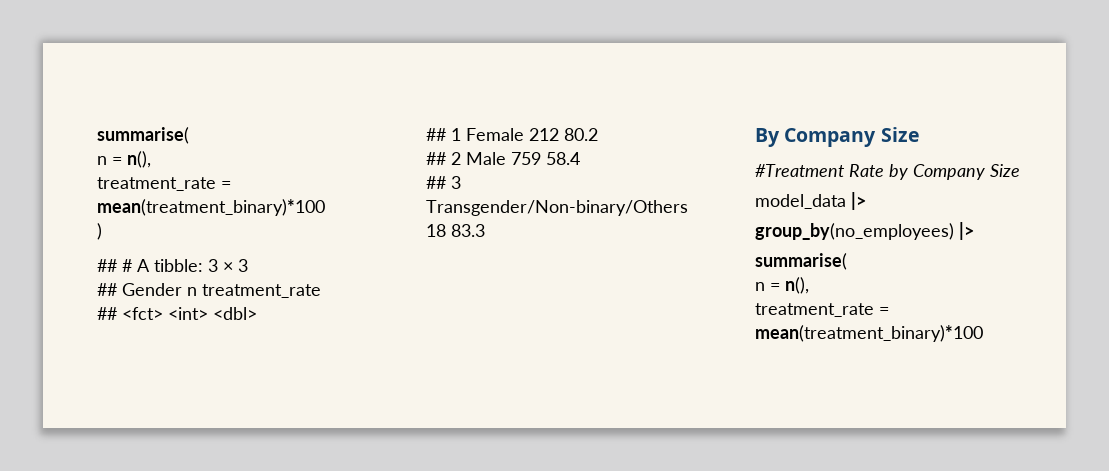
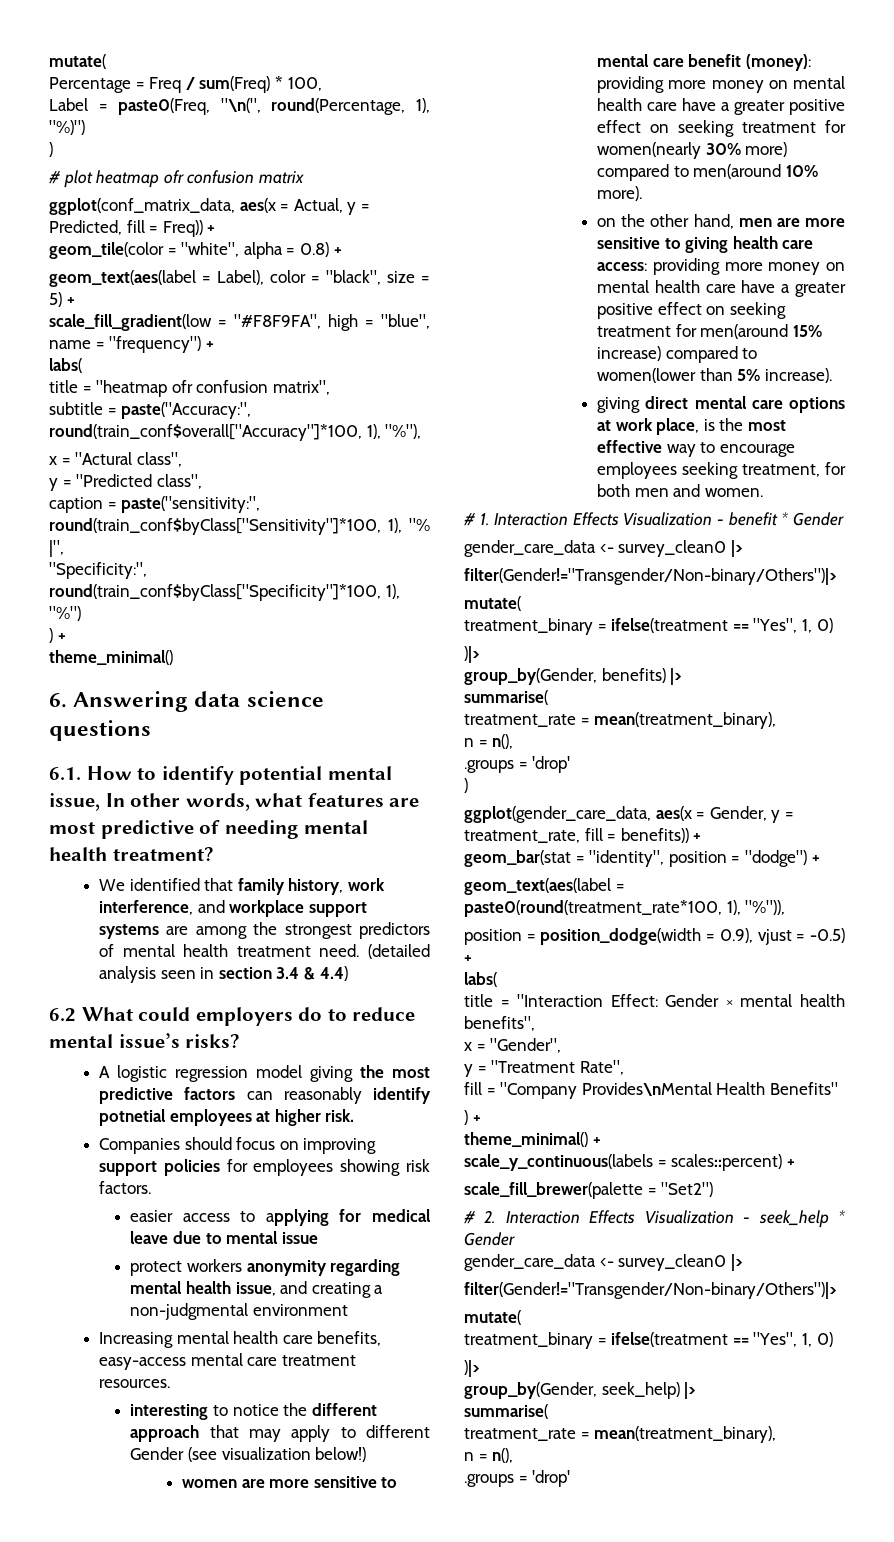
[97,127,189,144] [97,151,151,168] [97,177,231,191] [97,199,325,216] [97,223,102,240] [97,259,248,272] [97,283,321,298] [97,307,257,320] [426,128,598,141] [426,152,580,165] [426,176,461,189] [426,200,688,216] [426,224,485,237] [755,127,920,147] [755,164,1020,180] [755,192,866,210] [755,222,974,240] [755,253,847,270] [755,277,809,294] [755,303,889,317] [755,325,983,342] summarise( // n = n(), // treatment_rate = mean(treatment_binary)*100 // ) // ## # A tibble: 3 × 3 // ## Gender n treatment_rate // ## <fct> <int> <dbl> // ## 1 Female 212 80.2 // ## 2 Male 759 58.4 // ## 3 Transgender/Non-binary/Others 18 83.3 // By Company Size // #Treatment Rate by Company Size // model_data |> // group_by(no_employees) |> // summarise( // n = n(), // treatment_rate = mean(treatment_binary)*100 -> [49,54,107,69] [49,76,322,93] [49,98,430,115] [49,120,85,135] [49,142,53,157] [49,170,304,188] [49,198,370,215] [49,220,216,237] [49,242,342,259] [49,270,430,287] [49,292,75,307] [49,314,431,331] [49,336,214,353] [49,358,83,373] [49,380,330,397] [49,402,252,419] [49,424,422,441] [49,452,182,467] [49,474,202,491] [49,496,261,513] [49,518,430,535] [49,540,64,557] [49,562,147,579] [49,584,400,601] [49,606,81,621] [49,628,66,643] [49,650,173,665] [49,691,324,712] [49,720,151,741] [49,766,392,785] [49,793,420,811] [49,820,369,839] [49,847,214,861] [99,878,386,895] [99,900,367,917] [99,922,430,939] [99,944,430,959] [99,966,348,983] [49,1007,416,1026] [49,1033,241,1048] [99,1065,431,1082] [99,1087,432,1104] [99,1109,355,1126] [99,1137,377,1154] [99,1159,430,1176] [99,1181,152,1194] [130,1209,431,1226] [130,1231,318,1244] [130,1259,401,1276] [130,1281,384,1298] [130,1303,349,1320] [99,1331,382,1348] [99,1353,356,1370] [99,1379,171,1388] [130,1403,377,1420] [130,1425,430,1442] [130,1447,367,1462] [182,1476,398,1488] [597,54,811,71] [597,76,845,93] [597,98,845,115] [597,120,846,137] [597,142,788,159] [597,164,818,181] [597,186,642,201] [597,214,845,229] [597,236,814,253] [597,258,845,275] [597,280,846,297] [597,302,786,319] [597,324,822,339] [597,346,758,363] [597,368,832,383] [597,396,845,413] [597,418,786,435] [597,440,795,457] [597,462,846,479] [597,484,763,497] [464,512,844,526] [464,540,743,557] [464,568,837,585] [464,596,522,611] [464,618,833,635] [464,646,480,663] [464,668,683,685] [464,690,549,705] [464,712,777,729] [464,734,514,749] [464,756,571,773] [464,778,468,793] [464,806,794,823] [464,828,702,843] [464,850,820,867] [464,878,625,895] [464,900,786,917] [464,928,845,945] [464,955,472,963] [464,972,498,987] [464,994,845,1007] [464,1016,535,1031] [464,1038,562,1053] [464,1060,624,1077] [464,1082,838,1099] [464,1110,481,1125] [464,1132,601,1147] [464,1154,795,1171] [464,1182,714,1199] [464,1210,846,1228] [464,1232,515,1246] [464,1254,743,1271] [464,1282,837,1299] [464,1310,522,1325] [464,1332,833,1349] [464,1360,480,1377] [464,1382,697,1399] [464,1404,549,1419] [464,1426,777,1443] [464,1448,514,1463] [464,1470,571,1487] mutate( // Percentage = Freq / sum(Freq) * 100, // Label = paste0(Freq, "\n(", round(Percentage, 1), "%)") // ) // # plot heatmap ofr confusion matrix // ggplot(conf_matrix_data, aes(x = Actual, y = Predicted, fill = Freq)) + // geom_tile(color = "white", alpha = 0.8) + // geom_text(aes(label = Label), color = "black", size = 5) + // scale_fill_gradient(low = "#F8F9FA", high = "blue", name = "frequency") + // labs( // title = "heatmap ofr confusion matrix", // subtitle = paste("Accuracy:", round(train_conf$overall["Accuracy"]*100, 1), "%"), // x = "Actural class", // y = "Predicted class", // caption = paste("sensitivity:", round(train_conf$byClass["Sensitivity"]*100, 1), "% |", // "Specificity:", round(train_conf$byClass["Specificity"]*100, 1), "%") // ) + // theme_minimal() // 6. Answering data science questions // 6.1. How to identify potential mental issue, In other words, what features are most predictive of needing mental health treatment? // We identified that family history, work interference, and workplace support systems are among the strongest predictors of mental health treatment need. (detailed analysis seen in section 3.4 & 4.4) // 6.2 What could employers do to reduce mental issue’s risks? // A logistic regression model giving the most predictive factors can reasonably identify potnetial employees at higher risk. // Companies should focus on improving support policies for employees showing risk factors. // easier access to applying for medical leave due to mental issue // protect workers anonymity regarding mental health issue, and creating a non-judgmental environment // Increasing mental health care benefits, easy-access mental care treatment resources. // interesting to notice the different approach that may apply to different Gender (see visualization below!) // women are more sensitive to mental care benefit (money): providing more money on mental health care have a greater positive effect on seeking treatment for women(nearly 30% more) compared to men(around 10% more). // on the other hand, men are more sensitive to giving health care access: providing more money on mental health care have a greater positive effect on seeking treatment for men(around 15% increase) compared to women(lower than 5% increase). // giving direct mental care options at work place, is the most effective way to encourage employees seeking treatment, for both men and women. // # 1. Interaction Effects Visualization - benefit * Gender // gender_care_data <- survey_clean0 |> // filter(Gender!="Transgender/Non-binary/Others")|> // mutate( // treatment_binary = ifelse(treatment == "Yes", 1, 0) // )|> // group_by(Gender, benefits) |> // summarise( // treatment_rate = mean(treatment_binary), // n = n(), // .groups = 'drop' // ) // ggplot(gender_care_data, aes(x = Gender, y = treatment_rate, fill = benefits)) + // geom_bar(stat = "identity", position = "dodge") + // geom_text(aes(label = paste0(round(treatment_rate*100, 1), "%")), // position = position_dodge(width = 0.9), vjust = -0.5) + // labs( // title = "Interaction Effect: Gender × mental health benefits", // x = "Gender", // y = "Treatment Rate", // fill = "Company Provides\nMental Health Benefits" // ) + // theme_minimal() + // scale_y_continuous(labels = scales::percent) + // scale_fill_brewer(palette = "Set2") // # 2. Interaction Effects Visualization - seek_help * Gender // gender_care_data <- survey_clean0 |> // filter(Gender!="Transgender/Non-binary/Others")|> // mutate( // treatment_binary = ifelse(treatment == "Yes", 1, 0) // )|> // group_by(Gender, seek_help) |> // summarise( // treatment_rate = mean(treatment_binary), // n = n(), // .groups = 'drop'

